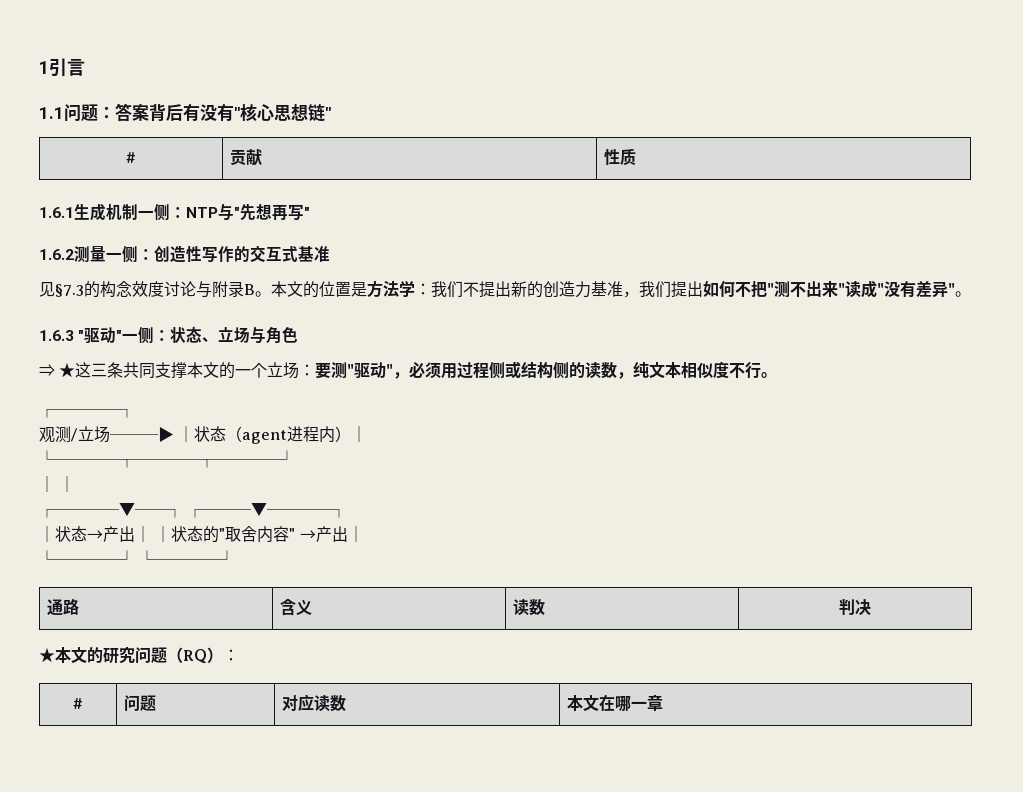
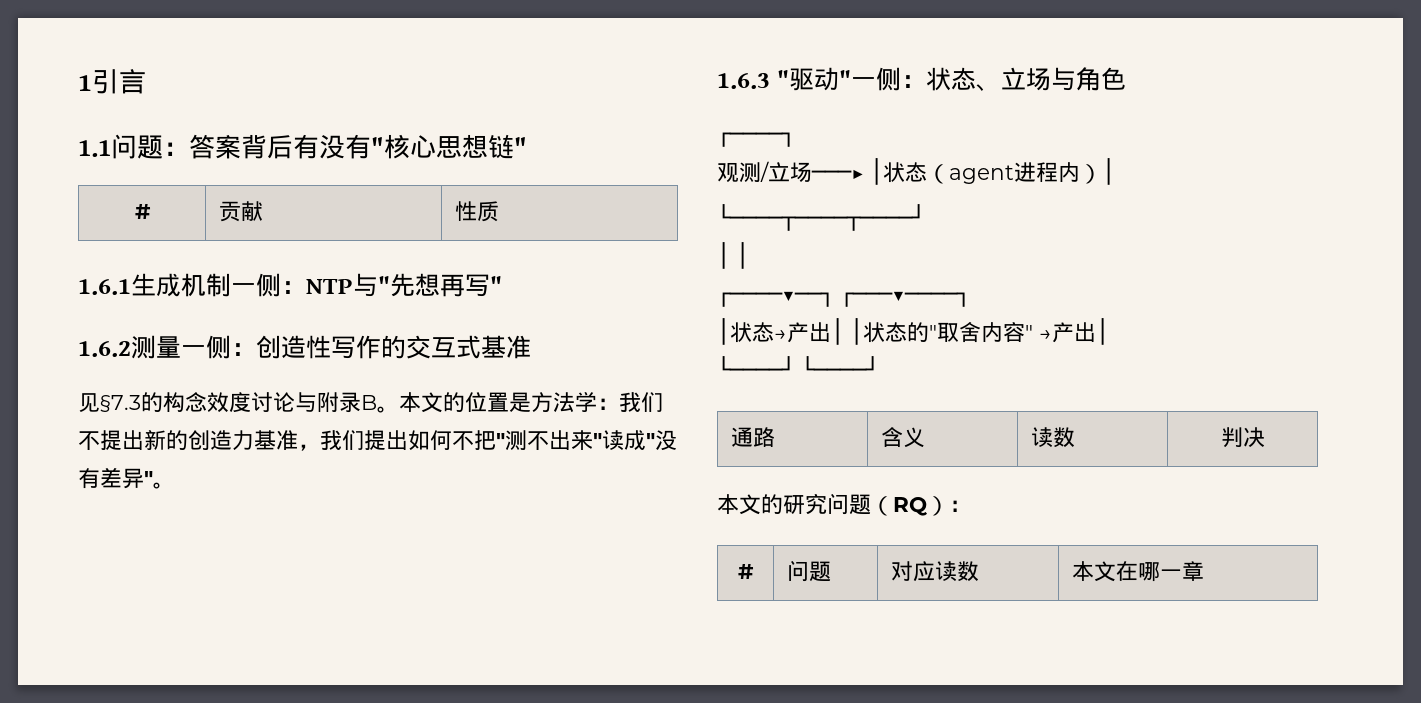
[39,361,778,379] // ⇒ ★这三条共同支撑本文的一个立场：要测"驱动"，必须用过程侧或结构侧的读数，纯文本相似度不行。 -> (1126, 78) none
[39,648,55,663] ★ -> (1265, 437) none

